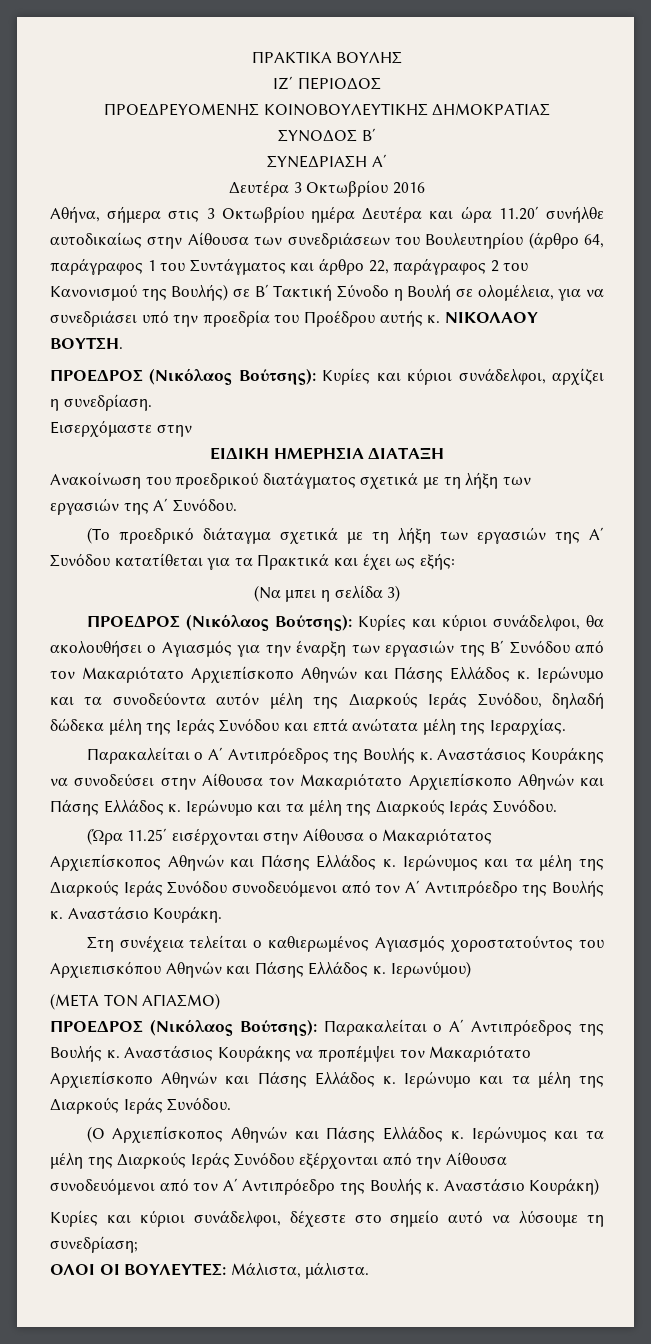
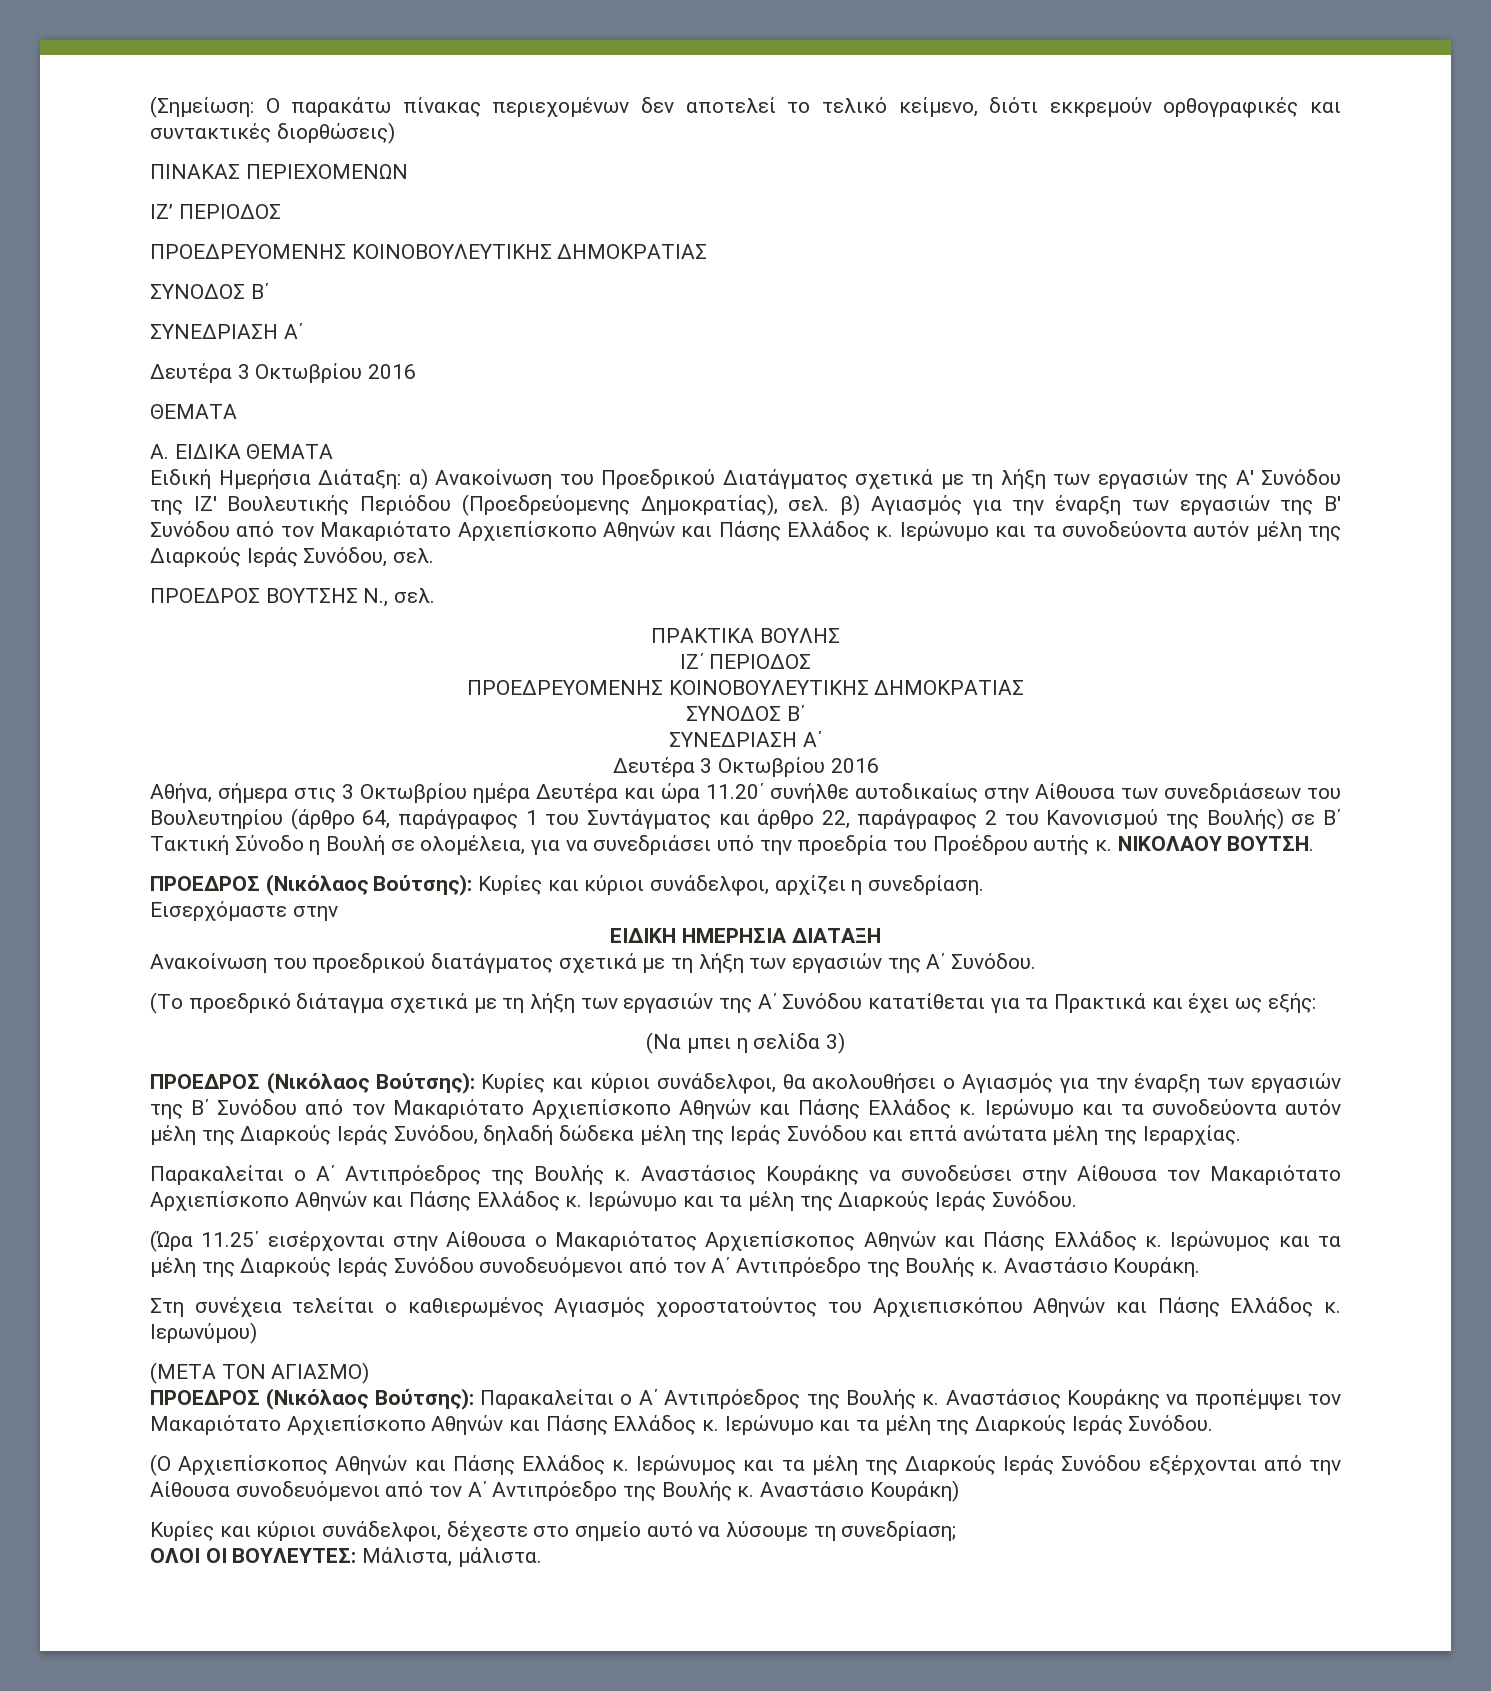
(251, 57) none -> [150,96,1342,118] [150,122,395,144] [150,164,408,179] [150,204,281,219] [150,244,708,259] [150,283,269,299] [150,323,303,339] [150,363,417,383] [150,404,237,419] [150,444,334,459] [150,468,1341,490] [150,494,1342,516] [150,521,1341,541] [150,547,435,567] [150,588,436,607] (Σημείωση: Ο παρακάτω πίνακας περιεχομένων δεν αποτελεί το τελικό κείμενο, διότι εκκρεμούν ορθογραφικές και συντακτικές διορθώσεις) // ΠΙΝΑΚΑΣ ΠΕΡΙΕΧΟΜΕΝΩΝ // ΙΖ’ ΠΕΡΙΟΔΟΣ // ΠΡΟΕΔΡΕΥΟΜΕΝΗΣ ΚΟΙΝΟΒΟΥΛΕΥΤΙΚΗΣ ΔΗΜΟΚΡΑΤΙΑΣ // ΣΥΝΟΔΟΣ Β΄ // ΣΥΝΕΔΡΙΑΣΗ Α΄ // Δευτέρα 3 Οκτωβρίου 2016 // ΘΕΜΑΤΑ // Α. ΕΙΔΙΚΑ ΘΕΜΑΤΑ // Ειδική Ημερήσια Διάταξη: α) Ανακοίνωση του Προεδρικού Διατάγματος σχετικά με τη λήξη των εργασιών της Α' Συνόδου της ΙΖ' Βουλευτικής Περιόδου (Προεδρεύομενης Δημοκρατίας), σελ. β) Αγιασμός για την έναρξη των εργασιών της Β' Συνόδου από τον Μακαριότατο Αρχιεπίσκοπο Αθηνών και Πάσης Ελλάδος κ. Ιερώνυμο και τα συνοδεύοντα αυτόν μέλη της Διαρκούς Ιεράς Συνόδου, σελ. // ΠΡΟΕΔΡΟΣ ΒΟΥΤΣΗΣ Ν., σελ. //

